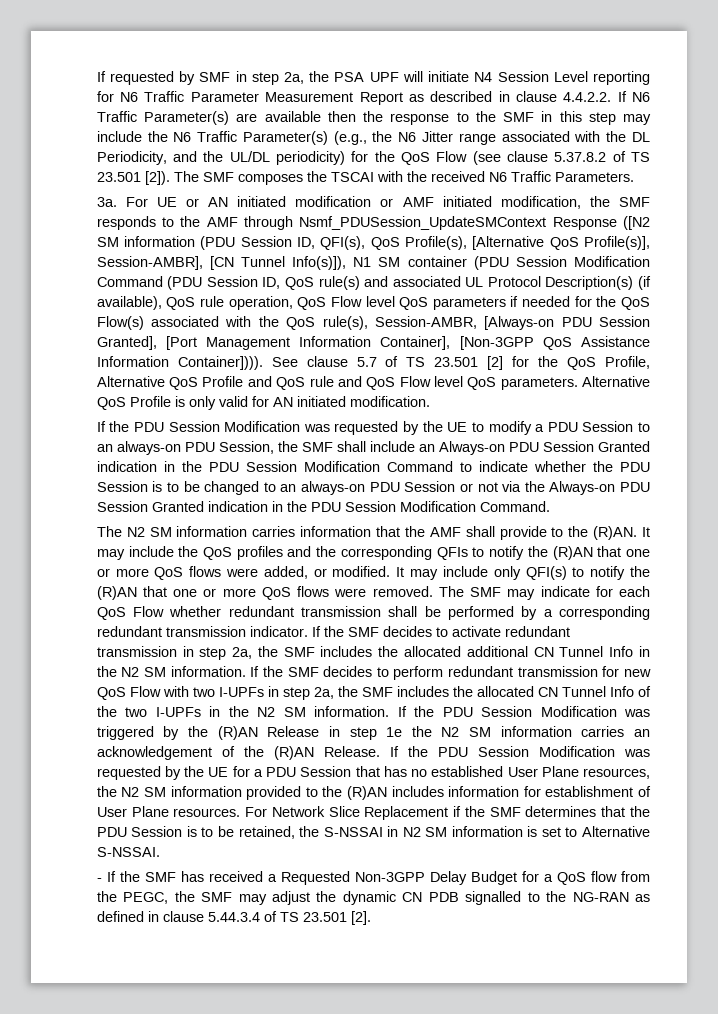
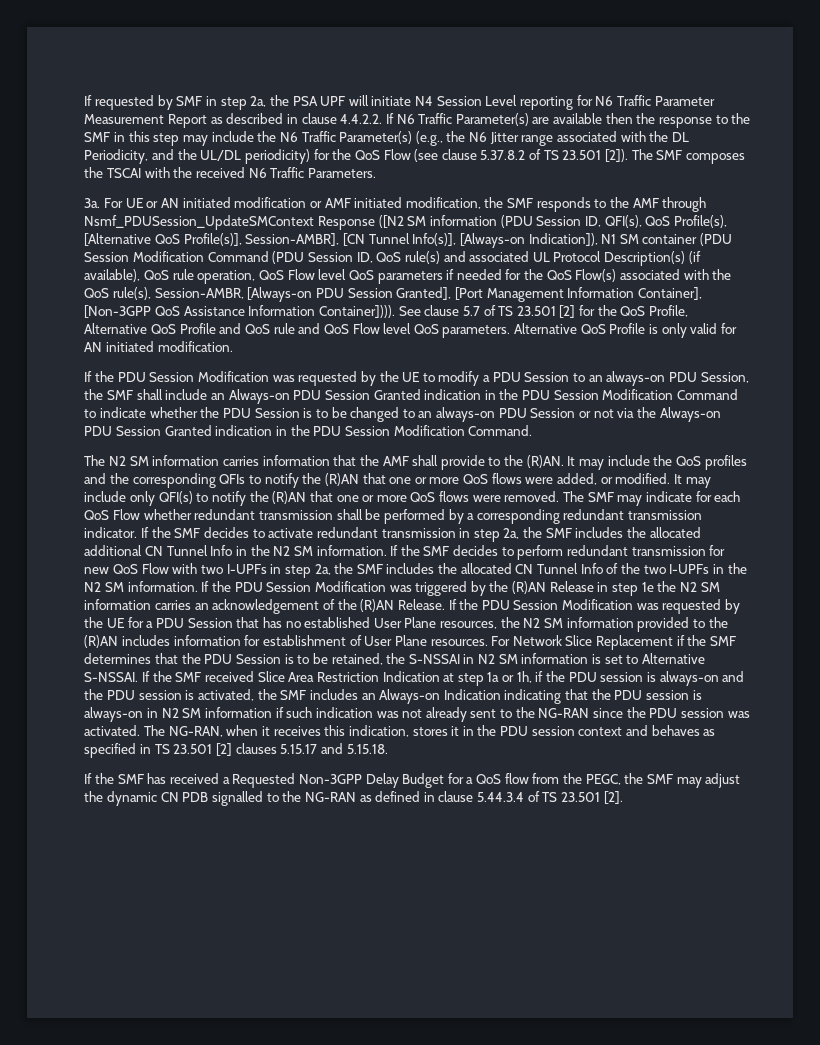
[292,256,347,270] Info(s)]), -> [412,233,598,248] Info(s)], [Always-on Indication]),
[96,878,102,882] // - -> [141,671,745,686] [84,689,702,704] [84,707,750,722] [84,725,716,737] [84,743,388,758] If the SMF received Slice Area Restriction Indication at step 1a or 1h, if the PDU session is always-on and the PDU session is activated, the SMF includes an Always-on Indication indicating that the PDU session is always-on in N2 SM information if such indication was not already sent to the NG-RAN since the PDU session was activated. The NG-RAN, when it receives this indication, stores it in the PDU session context and behaves as specified in TS 23.501 [2] clauses 5.15.17 and 5.15.18. //

